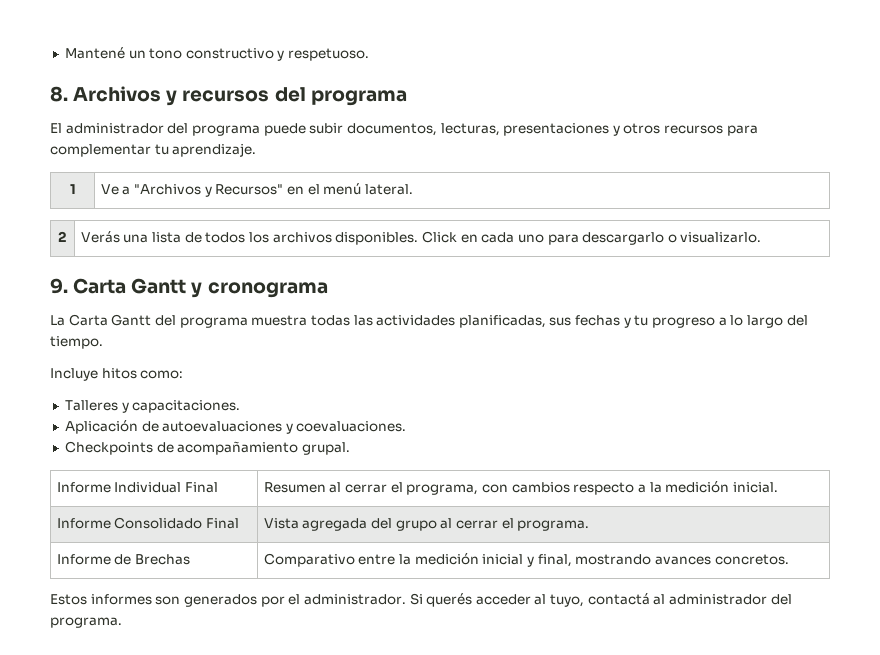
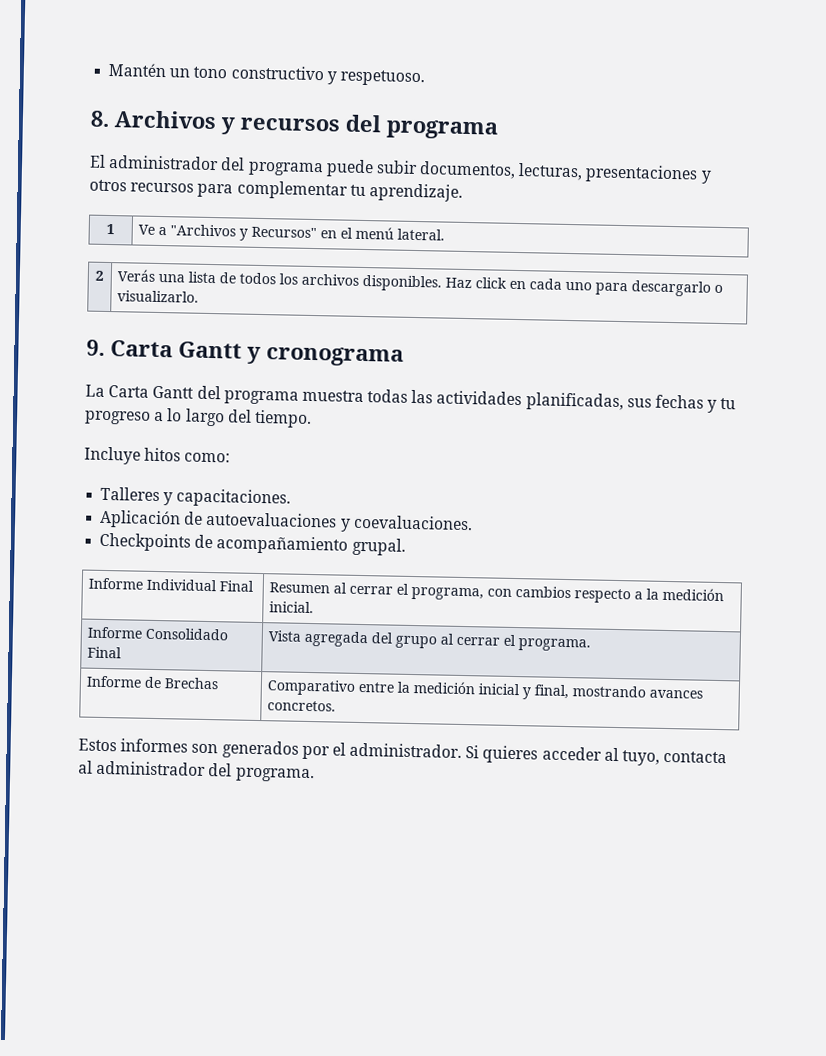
[64,47,125,59] Mantené -> [108,62,168,78] Mantén
[421,231,457,243] Click -> [445,277,508,289] Haz click
[426,593,473,607] querés -> [482,745,539,764] quieres
[587,593,650,605] contactá -> [663,750,728,764] contacta

